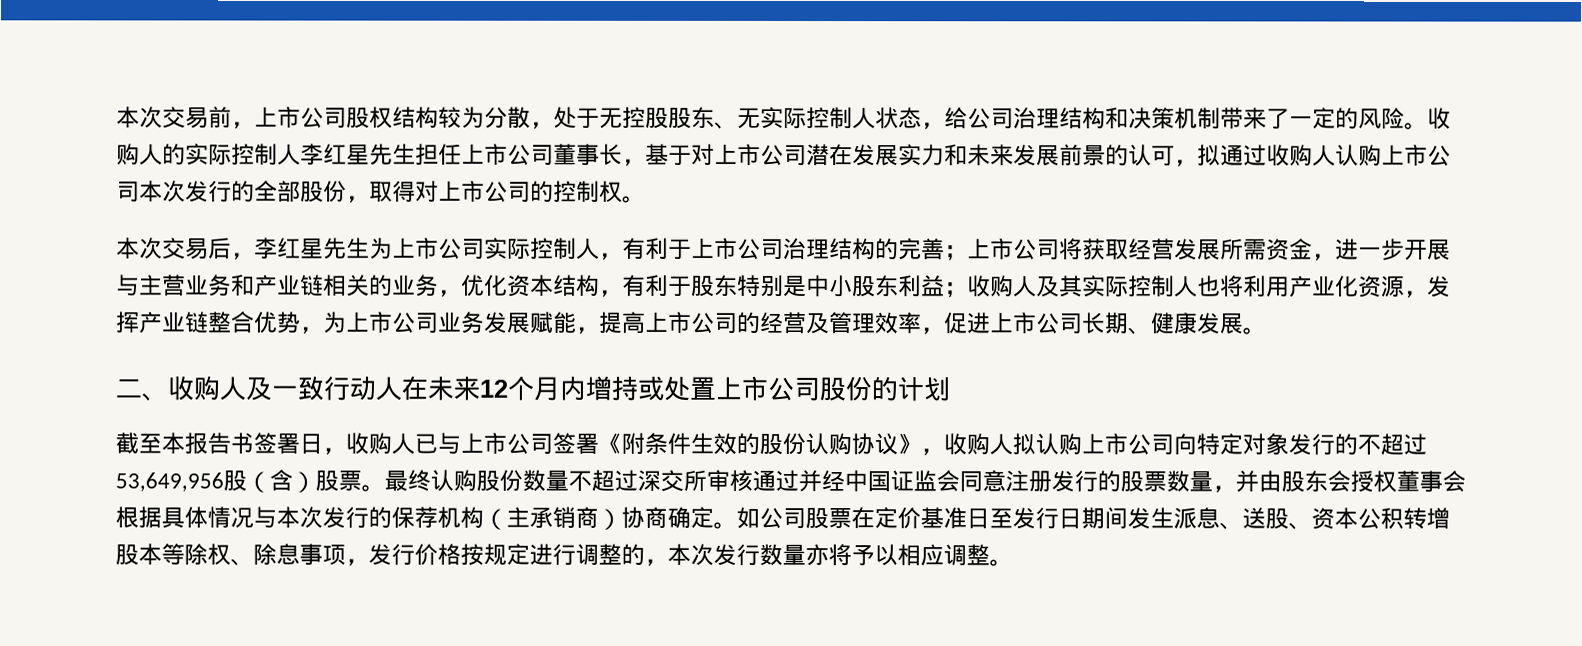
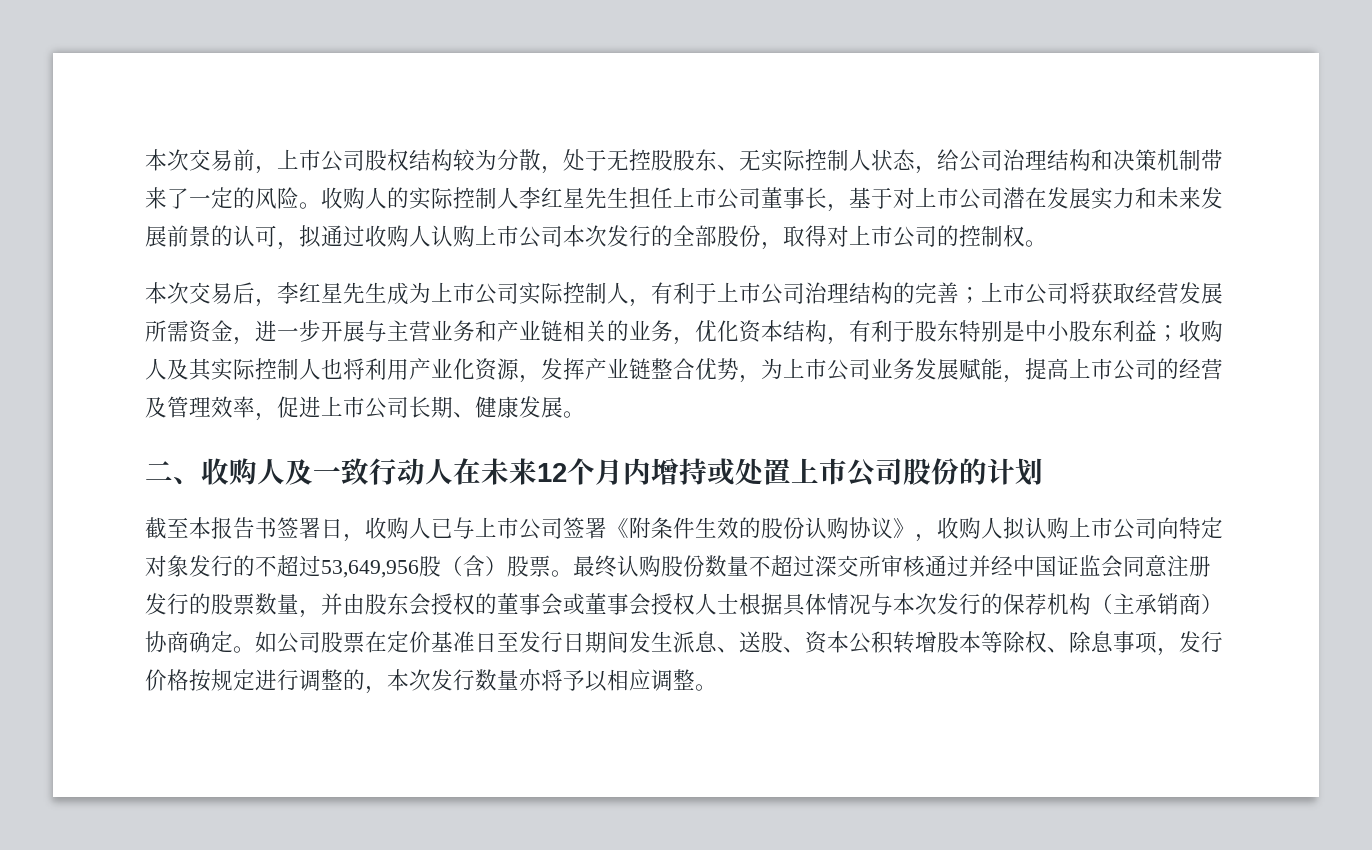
(370, 248) none -> [387,282,409,305] 成
[1396,470,1466,493] 董事会 -> [475,593,739,616] 的董事会或董事会授权人士

